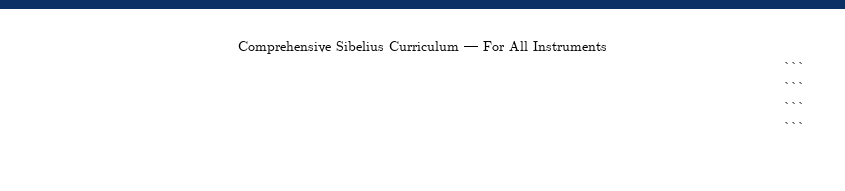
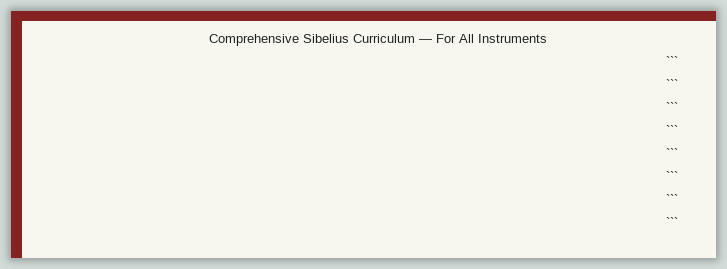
(805, 126) none -> [666,148,678,158] [666,171,678,181] [666,194,678,204] [666,217,678,227] // ``` // ``` // ``` // ```

